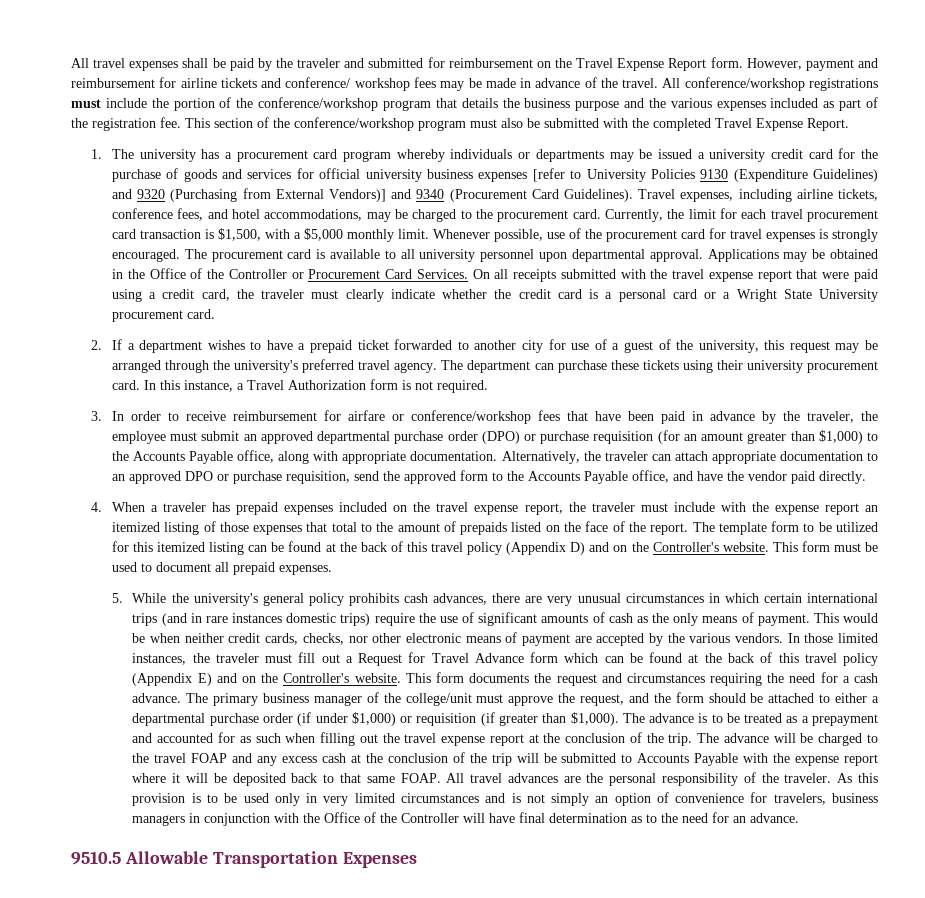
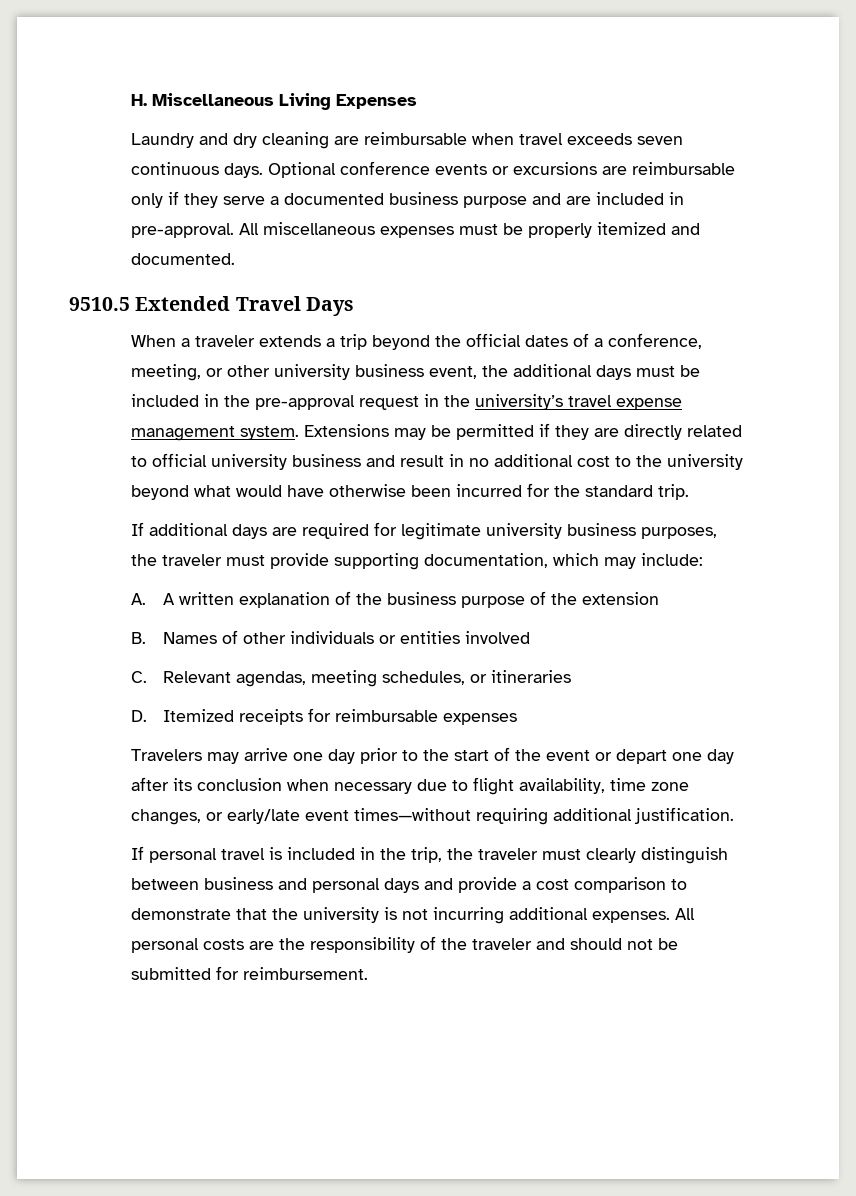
[71,57,878,71] [71,77,879,91] [71,97,879,111] [71,117,849,131] [91,148,878,162] [111,168,878,182] [111,188,878,202] [111,208,879,222] [111,228,879,242] [111,249,878,262] [111,268,878,282] [111,289,878,302] [111,309,215,322] [91,339,878,353] [111,359,878,373] [111,379,488,393] [91,410,879,424] [111,430,879,444] [111,450,878,464] [111,470,866,484] [91,502,878,515] [111,521,879,535] [111,541,878,555] [111,562,332,575] [111,593,879,606] [132,612,879,626] [132,632,879,646] [132,652,878,666] [132,672,879,686] [132,692,879,706] [132,712,878,726] [132,732,879,746] [132,752,879,766] [132,773,558,786] All travel expenses shall be paid by the traveler and submitted for reimbursement on the Travel Expense Report form. However, payment and reimbursement for airline tickets and conference/ workshop fees may be made in advance of the travel. All conference/workshop registrations must include the portion of the conference/workshop program that details the business purpose and the various expenses included as part of the registration fee. This section of the conference/workshop program must also be submitted with the completed Travel Expense Report. // 1. The university has a procurement card program whereby individuals or departments may be issued a university credit card for the purchase of goods and services for official university business expenses [refer to University Policies 9130 (Expenditure Guidelines) and 9320 (Purchasing from External Vendors)] and 9340 (Procurement Card Guidelines). Travel expenses, including airline tickets, conference fees, and hotel accommodations, may be charged to the procurement card. Currently, the limit for each travel procurement card transaction is $1,500, with a $5,000 monthly limit. Whenever possible, use of the procurement card for travel expenses is strongly encouraged. The procurement card is available to all university personnel upon departmental approval. Applications may be obtained in the Office of the Controller or Procurement Card Services. On all receipts submitted with the travel expense report that were paid using a credit card, the traveler must clearly indicate whether the credit card is a personal card or a Wright State University procurement card. // 2. If a department wishes to have a prepaid ticket forwarded to another city for use of a guest of the university, this request may be arranged through the university's preferred travel agency. The department can purchase these tickets using their university procurement card. In this instance, a Travel Authorization form is not required. // 3. In order to receive reimbursement for airfare or conference/workshop fees that have been paid in advance by the traveler, the employee must submit an approved departmental purchase order (DPO) or purchase requisition (for an amount greater than $1,000) to the Accounts Payable office, along with appropriate documentation. Alternatively, the traveler can attach appropriate documentation to an approved DPO or purchase requisition, send the approved form to the Accounts Payable office, and have the vendor paid directly. // 4. When a traveler has prepaid expenses included on the travel expense report, the traveler must include with the expense report an itemized listing of those expenses that total to the amount of prepaids listed on the face of the report. The template form to be utilized for this itemized listing can be found at the back of this travel policy (Appendix D) and on the Controller's website. This form must be used to document all prepaid expenses. // 5. While the university's general policy prohibits cash advances, there are very unusual circumstances in which certain international trips (and in rare instances domestic trips) require the use of significant amounts of cash as the only means of payment. This would be when neither credit cards, checks, nor other electronic means of payment are accepted by the various vendors. In those limited instances, the traveler must fill out a Request for Travel Advance form which can be found at the back of this travel policy (Appendix E) and on the Controller's website. This form documents the request and circumstances requiring the need for a cash advance. The primary business manager of the college/unit must approve the request, and the form should be attached to either a departmental purchase order (if under $1,000) or requisition (if greater than $1,000). The advance is to be treated as a prepayment and accounted for as such when filling out the travel expense report at the conclusion of the trip. The advance will be charged to the travel FOAP and any excess cash at the conclusion of the trip will be submitted to Accounts Payable with the expense report where it will be deposited back to that same FOAP. All travel advances -> [131,93,418,110] [131,132,684,149] [131,161,736,178] [131,191,685,208] [131,222,701,238] [131,253,236,265] [69,296,354,316] [131,333,703,350] [131,364,701,381] [131,394,683,410] [131,423,743,441] [131,453,744,470] [131,483,690,500] [131,522,718,540] [131,553,704,570] [131,591,659,608] [131,630,530,644] [131,670,571,687] [131,708,517,725] [131,747,735,764] [131,777,690,795] [131,807,735,825] [131,846,729,864] [131,877,688,893] [131,907,696,924] [131,938,245,953] H. Miscellaneous Living Expenses // Laundry and dry cleaning are reimbursable when travel exceeds seven continuous days. Optional conference events or excursions are reimbursable only if they serve a documented business purpose and are included in pre-approval. All miscellaneous expenses must be properly itemized and documented. // 9510.5 Extended Travel Days // When a traveler extends a trip beyond the official dates of a conference, meeting, or other university business event, the additional days must be included in the pre-approval request in the university’s travel expense management system. Extensions may be permitted if they are directly related to official university business and result in no additional cost to the university beyond what would have otherwise been incurred for the standard trip. // If additional days are required for legitimate university business purposes, the traveler must provide supporting documentation, which may include: // A. A written explanation of the business purpose of the extension // B. Names of other individuals or entities involved // C. Relevant agendas, meeting schedules, or itineraries // D. Itemized receipts for reimbursable expenses // Travelers may arrive one day prior to the start of the event or depart one day after its conclusion when necessary due to flight availability, time zone changes, or early/late event times—without requiring additional justification. // If personal travel is included in the trip, the traveler must clearly distinguish between business and personal days and provide a cost comparison to demonstrate that the university is not incurring additional expenses. All personal costs
[609,773,657,786] personal -> (306, 944) none
[784,773,879,783] [132,792,878,806] [132,812,800,826] [71,851,417,868] traveler. As this provision is to be used only in very limited circumstances and is not simply an option of convenience for travelers, business managers in conjunction with the Office of the Controller will have final determination as to the need for an advance. // 9510.5 Allowable Transportation Expenses -> [472,938,679,950] [131,966,369,980] traveler and should not be submitted for reimbursement.

